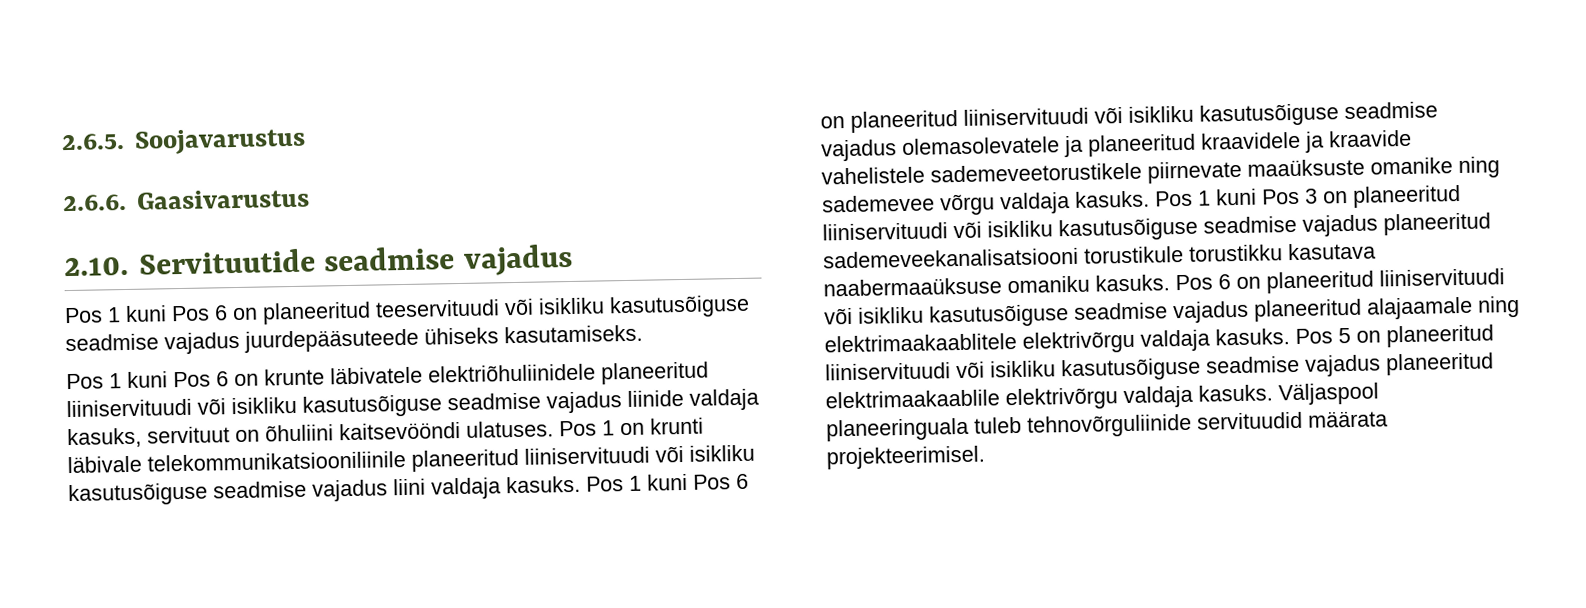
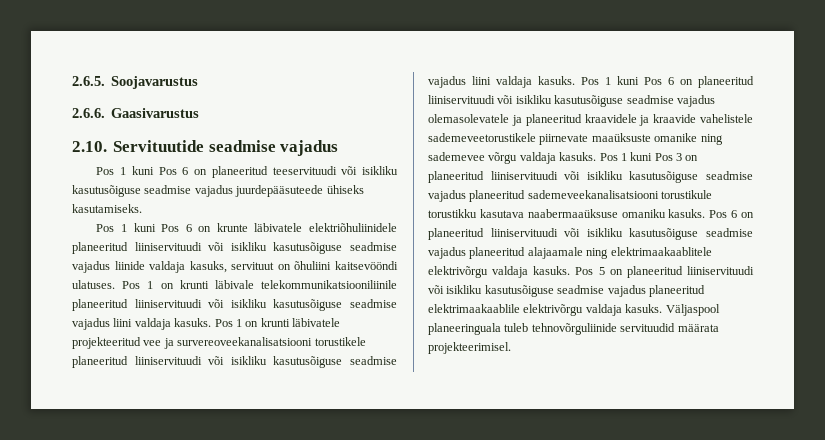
(642, 483) none -> [245,318,340,327] [72,337,366,349] [72,356,397,368] [428,76,611,88] on krunti läbivatele projekteeritud vee ja survereoveekanalisatsiooni torustikele planeeritud liiniservituudi või isikliku kasutusõiguse seadmise vajadus liini valdaja kasuks. Pos 1

